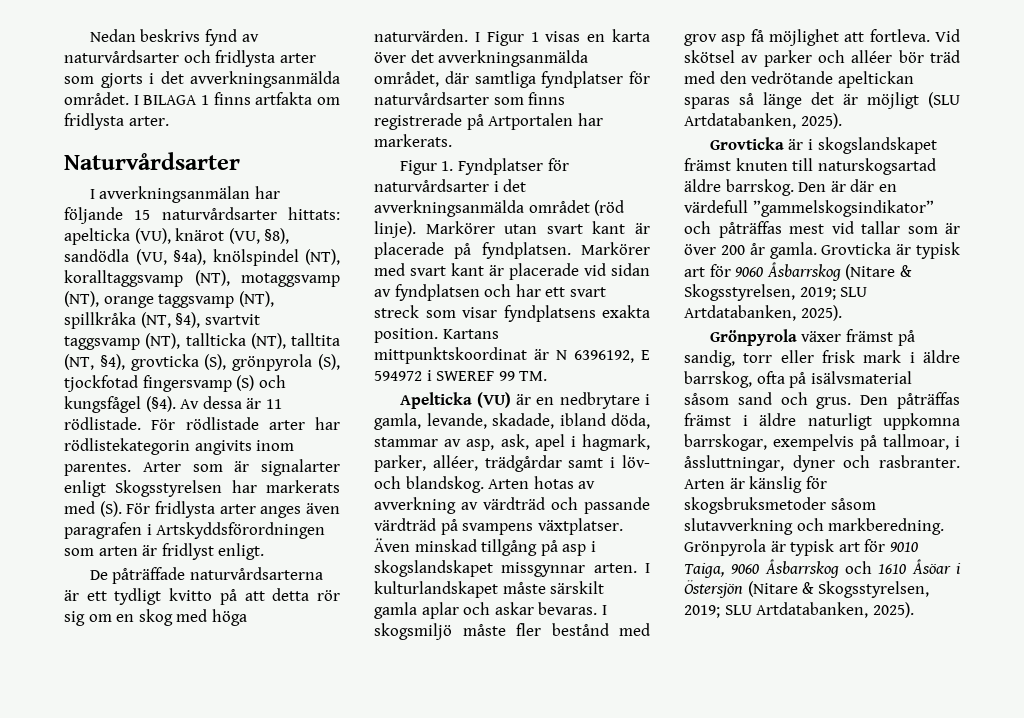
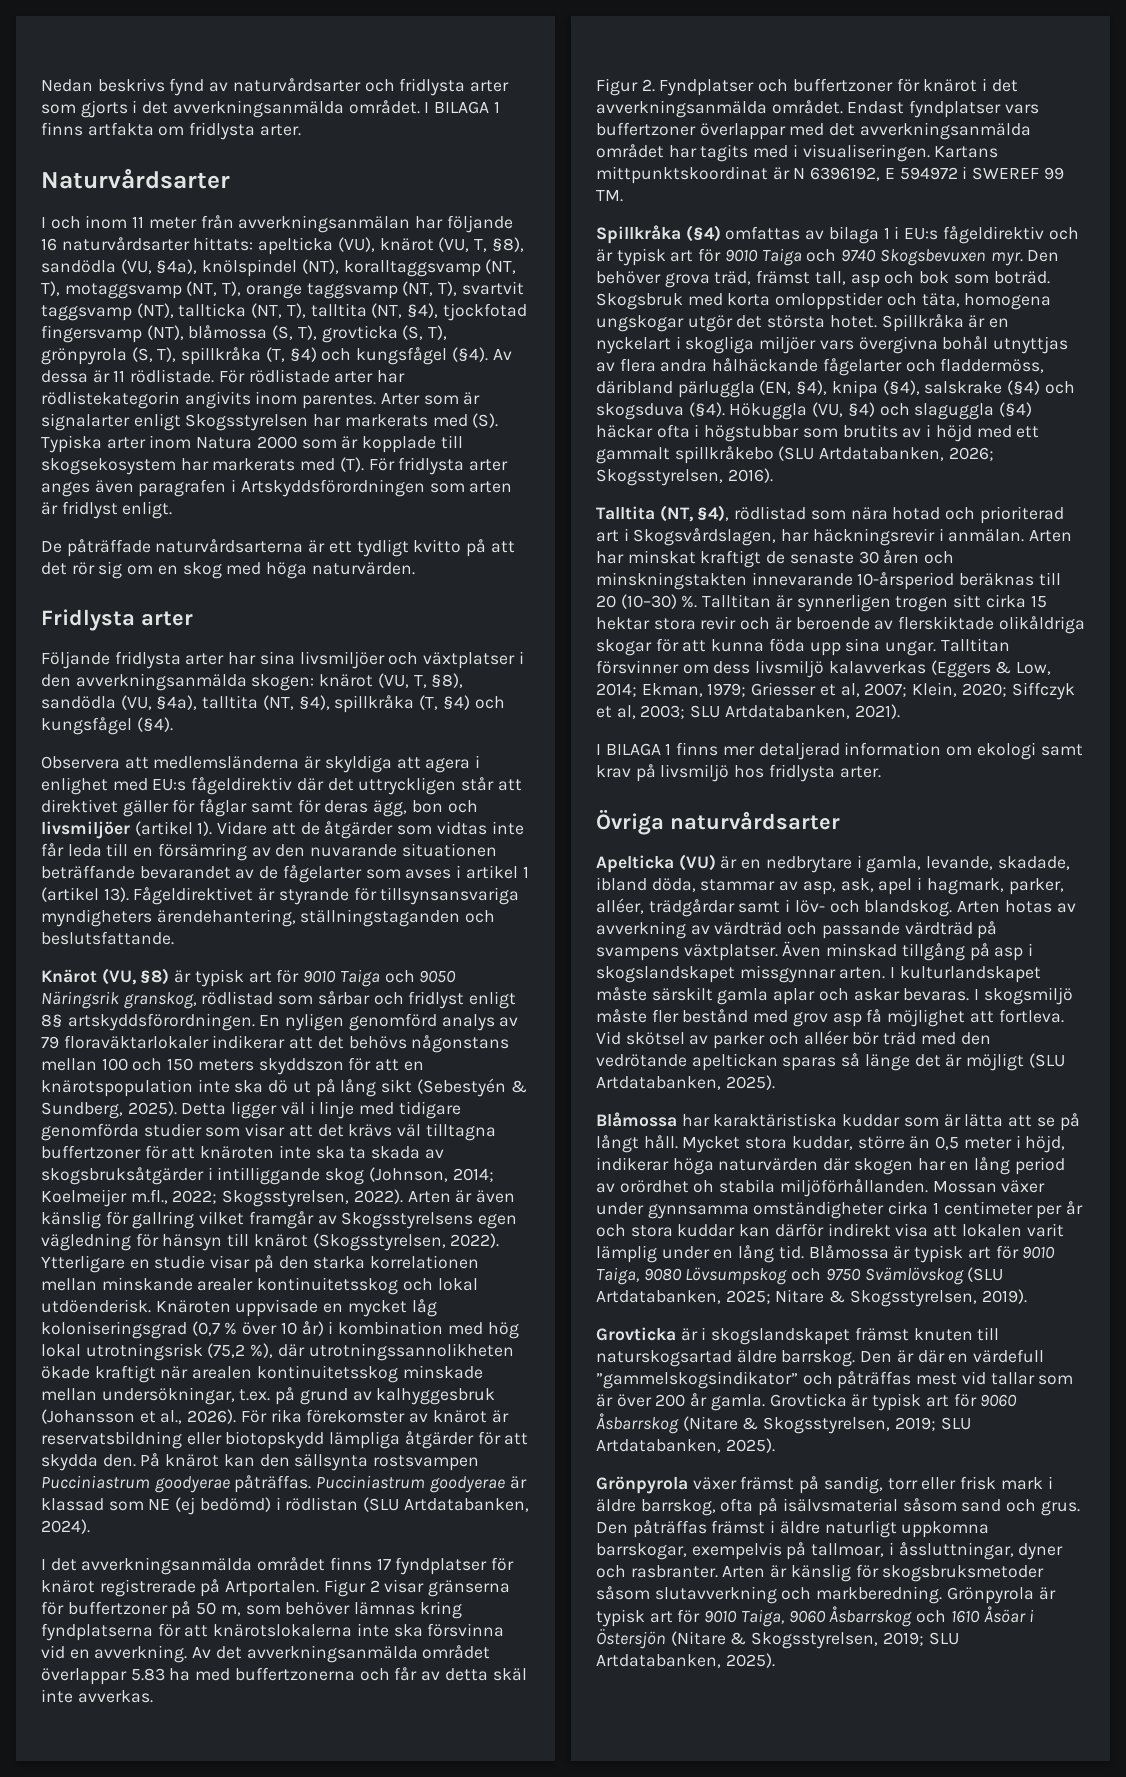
(95, 194) none -> [50,215,234,229] och inom 11 meter från
[134,210,151,220] 15 -> [41,238,57,251] 16
(260, 236) none -> [474,239,488,252] T,
[194,270,340,287] [64,291,274,308] [64,312,201,329] (NT), motaggsvamp (NT), orange taggsvamp (NT), spillkråka (NT, §4), -> [485,259,517,274] [41,281,458,299] (NT, T), motaggsvamp (NT, T), orange taggsvamp (NT, T),
[250,333,340,349] [64,354,341,371] [64,375,255,392] (NT), talltita (NT, §4), grovticka (S), grönpyrola (S), tjockfotad fingersvamp (S) -> [251,303,527,321] [41,325,448,343] [41,347,317,365] (NT, T), talltita (NT, §4), tjockfotad fingersvamp (NT), blåmossa (S, T), grovticka (S, T), grönpyrola (S, T), spillkråka (T, §4)
(122, 509) none -> [41,435,463,453] [41,457,364,475] Typiska arter inom Natura 2000 som är kopplade till skogsekosystem har markerats med (T).
[272,588,310,601] detta -> [41,562,67,575] det
[474,29,650,46] [374,50,589,67] [374,71,650,88] [374,92,566,105] [374,113,603,130] [374,134,452,147] [399,158,569,175] [374,179,527,192] [374,200,625,217] [374,221,650,238] [374,242,650,259] [374,263,650,280] [374,284,606,301] [374,305,650,322] [374,328,438,343] I Figur 1 visas en karta över det avverkningsanmälda området, där samtliga fyndplatser för naturvårdsarter som finns registrerade på Artportalen har markerats. // Figur 1. Fyndplatser för naturvårdsarter i det avverkningsanmälda området (röd linje). Markörer utan svart kant är placerade på fyndplatsen. Markörer med svart kant är placerade vid sidan av fyndplatsen och har ett svart streck som visar fyndplatsens exakta position. -> [41,609,193,631] [41,651,524,669] [41,673,464,691] [41,695,505,713] [41,717,173,735] [41,755,481,773] [41,777,522,795] [41,799,478,817] [41,821,524,839] [41,843,497,861] [41,865,529,883] [41,887,520,905] [41,909,496,927] [41,931,174,945] [41,968,457,987] [41,991,517,1009] [41,1013,519,1031] [41,1035,510,1053] [41,1057,424,1075] [41,1078,527,1097] [41,1101,461,1119] [41,1123,496,1141] [41,1145,444,1159] [41,1167,494,1185] [41,1189,516,1207] [41,1211,518,1229] [41,1233,500,1251] [41,1255,480,1273] [41,1277,478,1295] [41,1299,437,1317] [41,1321,519,1339] [41,1343,514,1361] [41,1365,483,1383] [41,1387,496,1405] [41,1409,509,1424] [41,1431,529,1449] [41,1453,480,1471] [41,1475,527,1493] [41,1497,529,1515] [41,1519,90,1534] [41,1557,515,1575] [41,1579,511,1597] [41,1601,462,1619] [41,1623,505,1641] [41,1645,491,1663] [41,1667,527,1685] [41,1689,153,1703] [596,78,1018,96] [596,100,1039,118] [596,122,1031,140] [596,144,930,162] // Fridlysta arter // Följande fridlysta arter har sina livsmiljöer och växtplatser i den avverkningsanmälda skogen: knärot (VU, T, §8), sandödla (VU, §4a), talltita (NT, §4), spillkråka (T, §4) och kungsfågel (§4). // Observera att medlemsländerna är skyldiga att agera i enlighet med EU:s fågeldirektiv där det uttryckligen står att direktivet gäller för fåglar samt för deras ägg, bon och livsmiljöer (artikel 1). Vidare att de åtgärder som vidtas inte får leda till en försämring av den nuvarande situationen beträffande bevarandet av de fågelarter som avses i artikel 1 (artikel 13). Fågeldirektivet är styrande för tillsynsansvariga myndigheters ärendehantering, ställningstaganden och beslutsfattande. // Knärot (VU, §8) är typisk art för 9010 Taiga och 9050 Näringsrik granskog, rödlistad som sårbar och fridlyst enligt 8§ artskyddsförordningen. En nyligen genomförd analys av 79 floraväktarlokaler indikerar att det behövs någonstans mellan 100 och 150 meters skyddszon för att en knärotspopulation inte ska dö ut på lång sikt (Sebestyén & Sundberg, 2025). Detta ligger väl i linje med tidigare genomförda studier som visar att det krävs väl tilltagna buffertzoner för att knäroten inte ska ta skada av skogsbruksåtgärder i intilliggande skog (Johnson, 2014; Koelmeijer m.fl., 2022; Skogsstyrelsen, 2022). Arten är även känslig för gallring vilket framgår av Skogsstyrelsens egen vägledning för hänsyn till knärot (Skogsstyrelsen, 2022). Ytterligare en studie visar på den starka korrelationen mellan minskande arealer kontinuitetsskog och lokal utdöenderisk. Knäroten uppvisade en mycket låg koloniseringsgrad (0,7 % över 10 år) i kombination med hög lokal utrotningsrisk (75,2 %), där utrotningssannolikheten ökade kraftigt när arealen kontinuitetsskog minskade mellan undersökningar, t.ex. på grund av kalhyggesbruk (Johansson et al., 2026). För rika förekomster av knärot är reservatsbildning eller biotopskydd lämpliga åtgärder för att skydda den. På knärot kan den sällsynta rostsvampen Pucciniastrum goodyerae påträffas. Pucciniastrum goodyerae är klassad som NE (ej bedömd) i rödlistan (SLU Artdatabanken, 2024). // I det avverkningsanmälda området finns 17 fyndplatser för knärot registrerade på Artportalen. Figur 2 visar gränserna för buffertzoner på 50 m, som behöver lämnas kring fyndplatserna för att knärotslokalerna inte ska försvinna vid en avverkning. Av det avverkningsanmälda området överlappar 5.83 ha med buffertzonerna och får av detta skäl inte avverkas. // Figur 2. Fyndplatser och buffertzoner för knärot i det avverkningsanmälda området. Endast fyndplatser vars buffertzoner överlappar med det avverkningsanmälda området har tagits med i visualiseringen.
(548, 376) none -> [596,225,1079,244] [596,248,1060,266] [596,270,1050,288] [596,292,1052,310] [596,314,1010,332] [596,336,1069,354] [596,358,1045,376] [596,380,1075,398] [596,402,1033,420] [596,424,1040,442] [596,446,994,464] [596,468,773,486] [596,505,1064,524] [596,528,1073,546] [596,550,955,568] [596,572,1061,590] [596,594,1047,612] [596,616,1085,634] [596,638,1010,656] [596,660,1052,678] [596,682,1075,700] [596,704,900,719] [596,742,1083,760] [596,764,881,782] [596,809,840,835] // Spillkråka (§4) omfattas av bilaga 1 i EU:s fågeldirektiv och är typisk art för 9010 Taiga och 9740 Skogsbevuxen myr. Den behöver grova träd, främst tall, asp och bok som boträd. Skogsbruk med korta omloppstider och täta, homogena ungskogar utgör det största hotet. Spillkråka är en nyckelart i skogliga miljöer vars övergivna bohål utnyttjas av flera andra hålhäckande fågelarter och fladdermöss, däribland pärluggla (EN, §4), knipa (§4), salskrake (§4) och skogsduva (§4). Hökuggla (VU, §4) och slaguggla (§4) häckar ofta i högstubbar som brutits av i höjd med ett gammalt spillkråkebo (SLU Artdatabanken, 2026; Skogsstyrelsen, 2016). // Talltita (NT, §4), rödlistad som nära hotad och prioriterad art i Skogsvårdslagen, har häckningsrevir i anmälan. Arten har minskat kraftigt de senaste 30 åren och minskningstakten innevarande 10-årsperiod beräknas till 20 (10–30) %. Talltitan är synnerligen trogen sitt cirka 15 hektar stora revir och är beroende av flerskiktade olikåldriga skogar för att kunna föda upp sina ungar. Talltitan försvinner om dess livsmiljö kalavverkas (Eggers & Low, 2014; Ekman, 1979; Griesser et al, 2007; Klein, 2020; Siffczyk et al, 2003; SLU Artdatabanken, 2021). // I BILAGA 1 finns mer detaljerad information om ekologi samt krav på livsmiljö hos fridlysta arter. // Övriga naturvårdsarter
(842, 121) none -> [596,1112,1080,1131] [596,1135,1066,1153] [596,1157,1065,1175] [596,1179,1046,1197] [596,1201,1084,1219] [596,1223,1064,1237] [596,1245,1056,1263] [596,1267,1004,1285] [596,1289,1027,1307] // Blåmossa har karaktäristiska kuddar som är lätta att se på långt håll. Mycket stora kuddar, större än 0,5 meter i höjd, indikerar höga naturvärden där skogen har en lång period av orördhet oh stabila miljöförhållanden. Mossan växer under gynnsamma omständigheter cirka 1 centimeter per år och stora kuddar kan därför indirekt visa att lokalen varit lämplig under en lång tid. Blåmossa är typisk art för 9010 Taiga, 9080 Lövsumpskog och 9750 Svämlövskog (SLU Artdatabanken, 2025; Nitare & Skogsstyrelsen, 2019).

